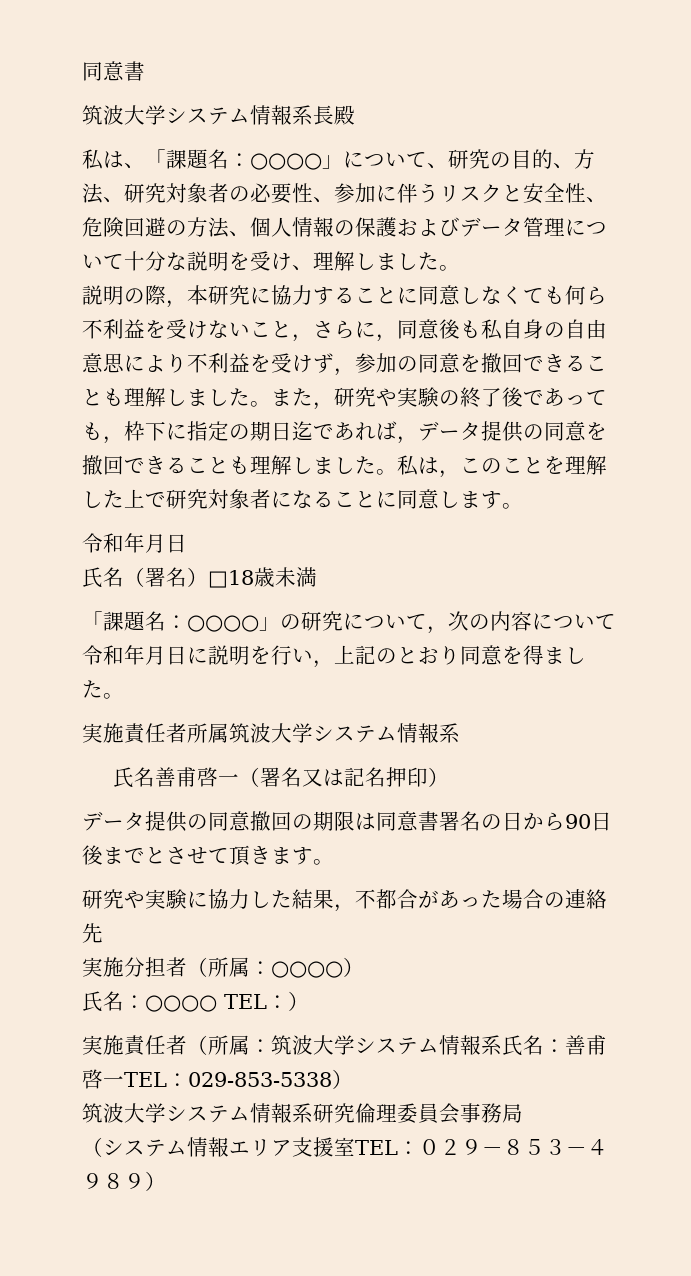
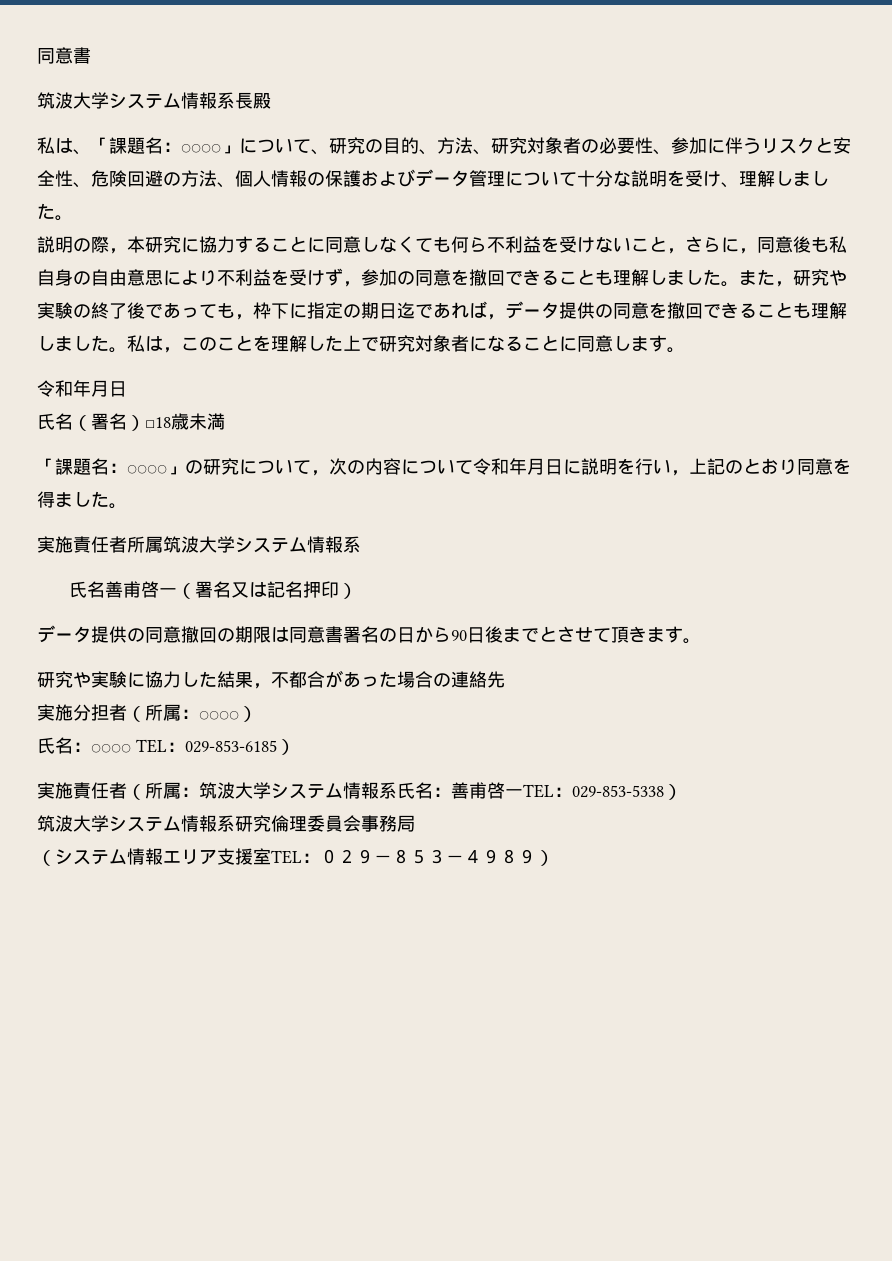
(288, 1002) none -> [185,740,277,753] 029-853-6185

